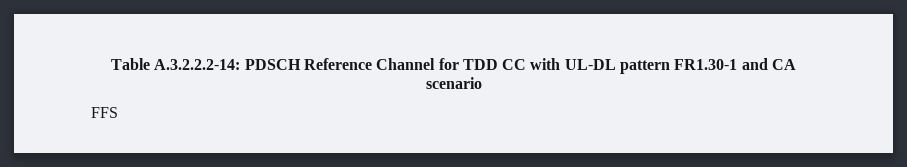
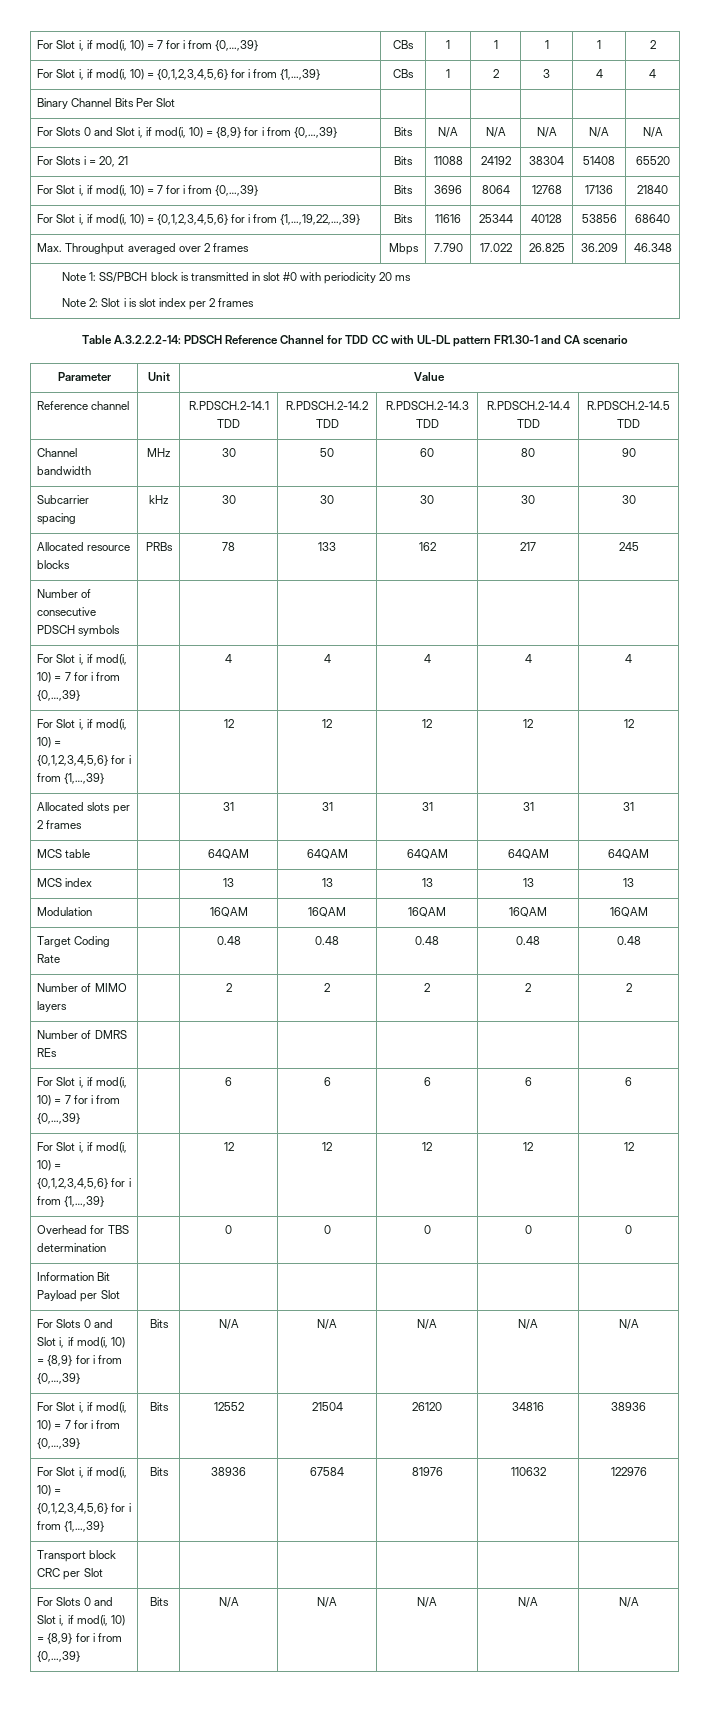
(110, 64) none -> [37,40,259,51] [393,40,414,49] [446,40,450,49] [493,40,498,49] [544,40,549,49] [597,40,601,49] [649,40,656,49] [37,69,321,80] [393,69,414,78] [446,69,450,78] [492,69,499,78] [543,69,550,78] [595,69,603,78] [649,69,656,78] [37,98,175,109] [37,127,337,138] [394,127,413,136] [438,127,458,138] [485,127,506,138] [536,127,557,138] [589,127,609,138] [642,127,663,138] [37,156,128,167] [394,156,413,165] [433,156,463,165] [480,156,511,165] [529,156,564,165] [583,156,615,165] [635,156,670,165] [37,185,259,196] [394,185,413,194] [434,185,462,194] [481,185,510,194] [531,185,562,194] [585,185,613,194] [637,185,668,194] [37,214,361,225] [394,214,413,223] [435,214,461,223] [478,214,513,223] [531,214,562,223] [581,214,617,223] [635,214,670,223] [37,243,249,255] [388,243,419,255] [433,243,463,252] [479,243,512,252] [528,243,565,252] [580,243,618,252] [633,243,672,252] [62,272,412,284] [62,298,255,310] For Slot i, if mod(i, 10) = 7 for i from {0,…,39} | CBs | 1 | 1 | 1 | 1 | 2 // For Slot i, if mod(i, 10) = {0,1,2,3,4,5,6} for i from {1,…,39} | CBs | 1 | 2 | 3 | 4 | 4 // Binary Channel Bits Per Slot | | | | | | // For Slots 0 and Slot i, if mod(i, 10) = {8,9} for i from {0,…,39} | Bits | N/A | N/A | N/A | N/A | N/A // For Slots i = 20, 21 | Bits | 11088 | 24192 | 38304 | 51408 | 65520 // For Slot i, if mod(i, 10) = 7 for i from {0,…,39} | Bits | 3696 | 8064 | 12768 | 17136 | 21840 // For Slot i, if mod(i, 10) = {0,1,2,3,4,5,6} for i from {1,…,19,22,…,39} | Bits | 11616 | 25344 | 40128 | 53856 | 68640 // Max. Throughput averaged over 2 frames | Mbps | 7.790 | 17.022 | 26.825 | 36.209 | 46.348 // Note 1: SS/PBCH block is transmitted in slot #0 with periodicity 20 ms // Note 2: Slot i is slot index per 2 frames //
[91,107,118,118] // FFS -> [57,372,111,381] [147,372,170,381] [414,372,445,381] [37,401,130,410] [188,401,269,410] [217,419,240,428] [286,401,368,410] [315,419,339,428] [385,401,469,410] [415,419,439,428] [486,401,570,410] [516,419,540,428] [587,401,670,410] [617,419,640,428] [37,448,78,457] [37,466,92,475] [146,448,171,457] [221,448,236,457] [320,448,334,457] [420,448,434,457] [521,448,535,457] [621,448,636,457] [37,495,90,504] [37,513,77,525] [148,495,169,504] [221,495,236,504] [320,495,334,504] [420,495,434,504] [521,495,535,504] [621,495,636,504] [37,542,131,551] [37,560,71,569] [145,542,173,551] [222,542,235,551] [318,542,336,551] [418,542,436,551] [520,542,536,551] [618,542,639,551] [37,589,92,598] [37,607,97,616] [37,625,121,636] [37,654,127,665] [37,672,120,683] [37,690,81,701] [225,654,232,663] [323,654,331,663] [423,654,431,663] [524,654,532,663] [625,654,632,663] [37,719,127,730] [37,737,62,748] [37,755,131,766] [37,773,105,784] [223,719,234,728] [322,719,332,728] [422,719,432,728] [523,719,533,728] [623,719,634,728] [37,802,130,814] [37,820,83,829] [223,802,234,811] [321,802,333,811] [421,802,433,811] [522,802,534,811] [623,802,634,811] [37,849,91,858] [208,849,249,859] [306,849,348,859] [406,849,448,859] [507,849,549,859] [608,849,649,859] [37,878,93,887] [223,878,234,887] [321,878,333,887] [421,878,433,887] [522,878,534,887] [623,878,634,887] [37,907,93,916] [209,907,248,917] [308,907,346,917] [408,907,446,917] [509,907,547,917] [609,907,648,917] [37,936,111,947] [37,954,61,963] [216,936,241,945] [315,936,339,945] [415,936,439,945] [516,936,540,945] [616,936,641,945] [37,983,127,992] [37,1001,68,1012] [225,983,232,992] [324,983,330,992] [424,983,430,992] [525,983,531,992] [625,983,632,992] [37,1030,127,1039] [37,1048,58,1057] [37,1077,127,1088] [37,1095,120,1106] [37,1113,81,1124] [225,1077,232,1086] [323,1077,331,1086] [423,1077,431,1086] [524,1077,532,1086] [625,1077,632,1086] [37,1142,127,1153] [37,1160,62,1171] [37,1178,131,1189] [37,1196,105,1207] [223,1142,234,1151] [322,1142,332,1151] [422,1142,432,1151] [523,1142,533,1151] [623,1142,634,1151] [37,1225,129,1234] [37,1243,107,1252] [225,1225,232,1234] [323,1225,331,1234] [423,1225,431,1234] [524,1225,532,1234] [625,1225,632,1234] [37,1272,111,1281] [37,1290,120,1302] [37,1319,113,1328] [37,1337,125,1348] [37,1355,122,1366] [37,1373,81,1384] [149,1319,169,1328] [218,1319,239,1330] [317,1319,337,1330] [417,1319,437,1330] [518,1319,538,1330] [618,1319,639,1330] [37,1402,127,1413] [37,1420,120,1431] [37,1438,81,1449] [149,1402,169,1411] [213,1402,244,1411] [311,1402,343,1411] [412,1402,442,1411] [512,1402,544,1411] [611,1402,646,1411] [37,1467,127,1478] [37,1485,62,1496] [37,1503,131,1514] [37,1521,105,1532] [149,1467,169,1476] [211,1467,246,1476] [310,1467,344,1476] [411,1467,443,1476] [510,1467,546,1476] [610,1467,647,1476] [37,1550,117,1562] [37,1568,103,1580] [37,1597,113,1606] [37,1615,125,1626] [37,1633,122,1644] [37,1651,81,1662] [149,1597,169,1606] [218,1597,239,1608] [317,1597,337,1608] [417,1597,437,1608] [518,1597,538,1608] [618,1597,639,1608] // Parameter | Unit | Value // Reference channel | | R.PDSCH.2-14.1 TDD | R.PDSCH.2-14.2 TDD | R.PDSCH.2-14.3 TDD | R.PDSCH.2-14.4 TDD | R.PDSCH.2-14.5 TDD // Channel bandwidth | MHz | 30 | 50 | 60 | 80 | 90 // Subcarrier spacing | kHz | 30 | 30 | 30 | 30 | 30 // Allocated resource blocks | PRBs | 78 | 133 | 162 | 217 | 245 // Number of consecutive PDSCH symbols | | | | | | // For Slot i, if mod(i, 10) = 7 for i from {0,…,39} | | 4 | 4 | 4 | 4 | 4 // For Slot i, if mod(i, 10) = {0,1,2,3,4,5,6} for i from {1,…,39} | | 12 | 12 | 12 | 12 | 12 // Allocated slots per 2 frames | | 31 | 31 | 31 | 31 | 31 // MCS table | | 64QAM | 64QAM | 64QAM | 64QAM | 64QAM // MCS index | | 13 | 13 | 13 | 13 | 13 // Modulation | | 16QAM | 16QAM | 16QAM | 16QAM | 16QAM // Target Coding Rate | | 0.48 | 0.48 | 0.48 | 0.48 | 0.48 // Number of MIMO layers | | 2 | 2 | 2 | 2 | 2 // Number of DMRS REs | | | | | | // For Slot i, if mod(i, 10) = 7 for i from {0,…,39} | | 6 | 6 | 6 | 6 | 6 // For Slot i, if mod(i, 10) = {0,1,2,3,4,5,6} for i from {1,…,39} | | 12 | 12 | 12 | 12 | 12 // Overhead for TBS determination | | 0 | 0 | 0 | 0 | 0 // Information Bit Payload per Slot | | | | | | // For Slots 0 and Slot i, if mod(i, 10) = {8,9} for i from {0,…,39} | Bits | N/A | N/A | N/A | N/A | N/A // For Slot i, if mod(i, 10) = 7 for i from {0,…,39} | Bits | 12552 | 21504 | 26120 | 34816 | 38936 // For Slot i, if mod(i, 10) = {0,1,2,3,4,5,6} for i from {1,…,39} | Bits | 38936 | 67584 | 81976 | 110632 | 122976 // Transport block CRC per Slot | | | | | | // For Slots 0 and Slot i, if mod(i, 10) = {8,9} for i from {0,…,39} | Bits | N/A | N/A | N/A | N/A | N/A

